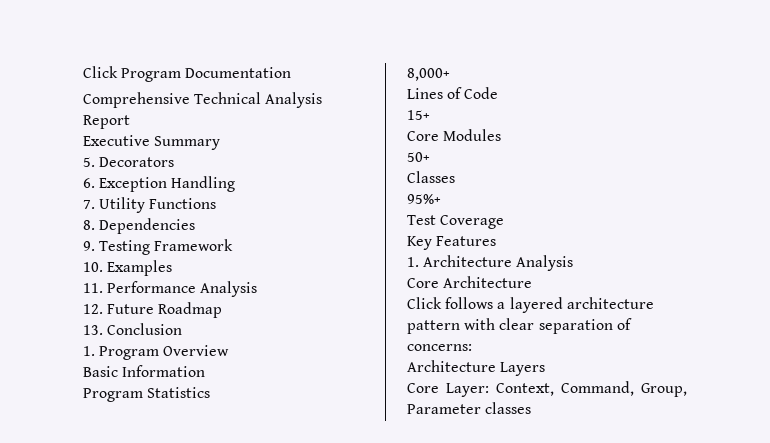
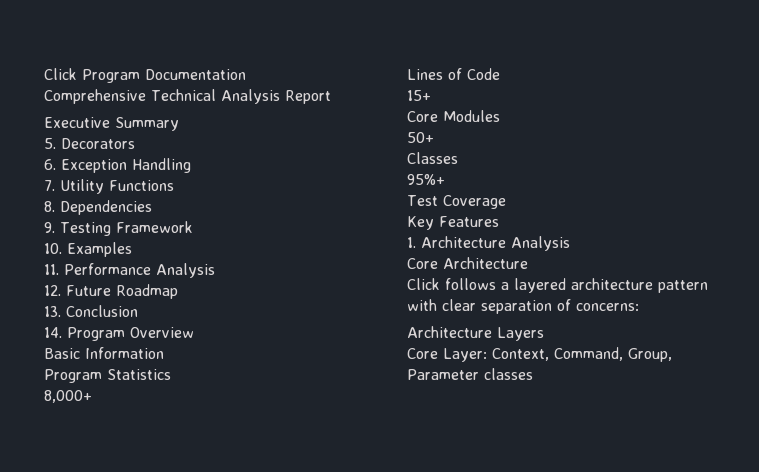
[83,346,95,356] 1. -> [44,327,62,338] 14.

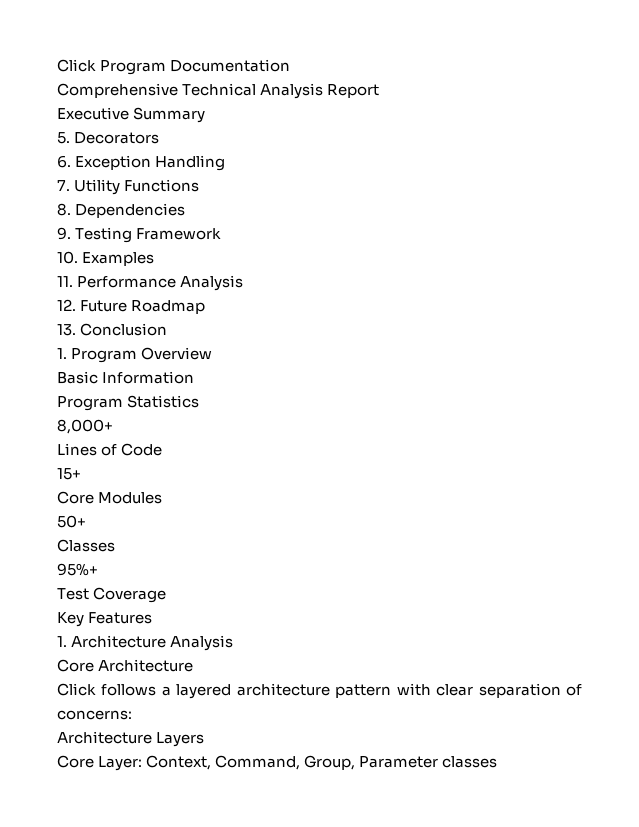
[44,327,62,338] 14. -> [57,348,67,359] 1.

